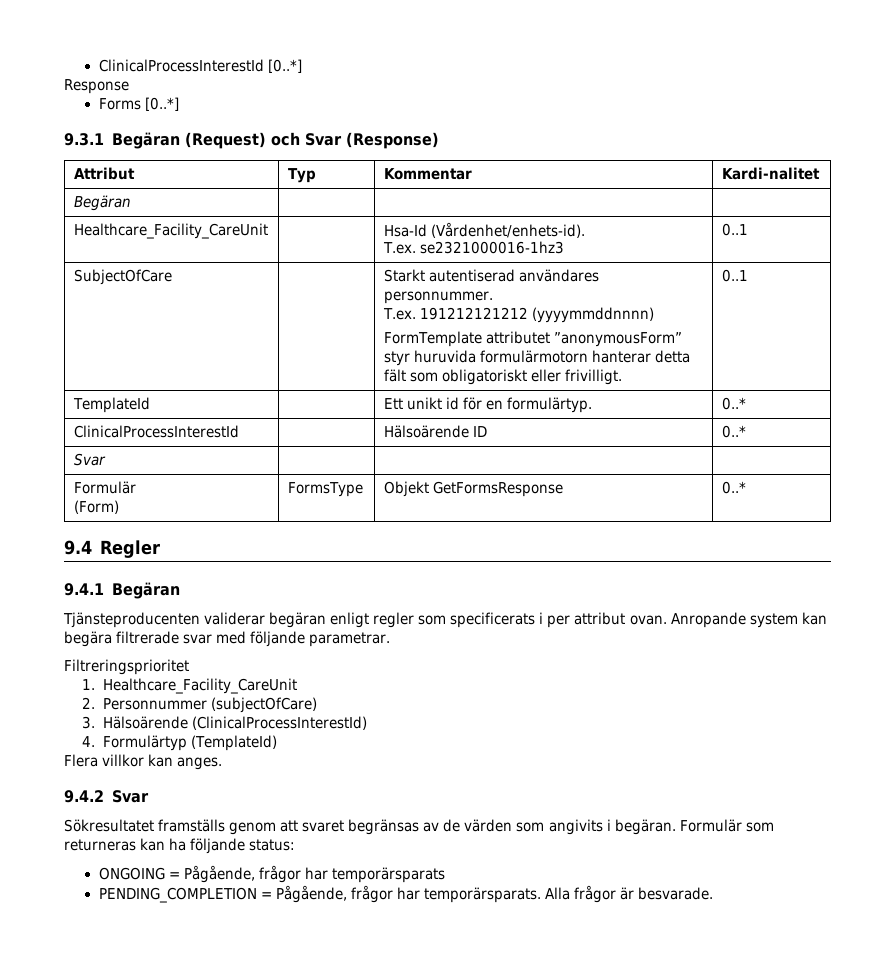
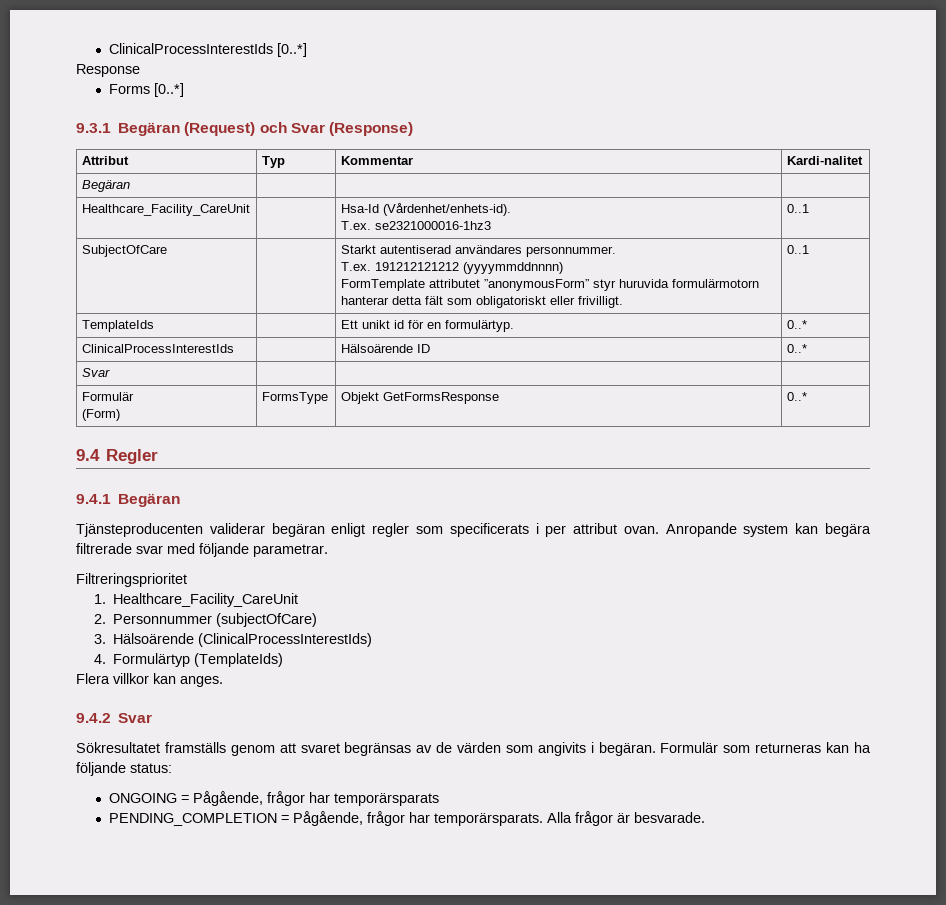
[98,59,264,72] ClinicalProcessInterestId -> [109,43,274,54] ClinicalProcessInterestIds
[72,397,150,413] TemplateId -> [81,320,154,332] TemplateIds
[73,425,239,438] ClinicalProcessInterestId -> [81,344,234,353] ClinicalProcessInterestIds
[191,716,367,730] (ClinicalProcessInterestId) -> [197,633,372,647] (ClinicalProcessInterestIds)
[190,735,277,751] (TemplateId) -> [193,653,283,667] (TemplateIds)

